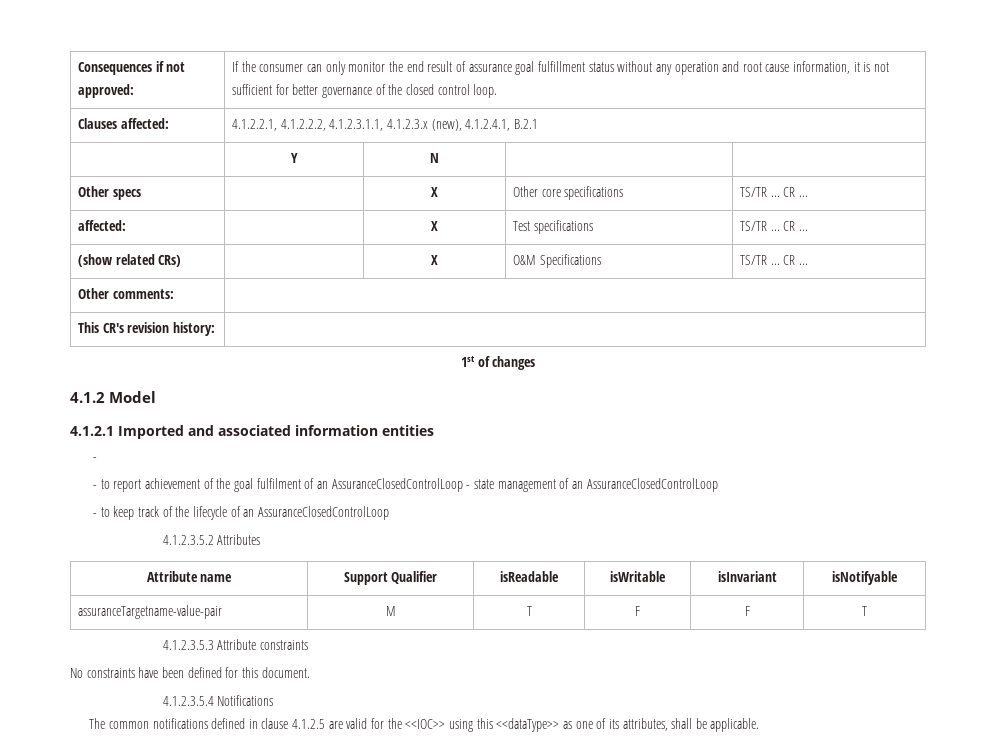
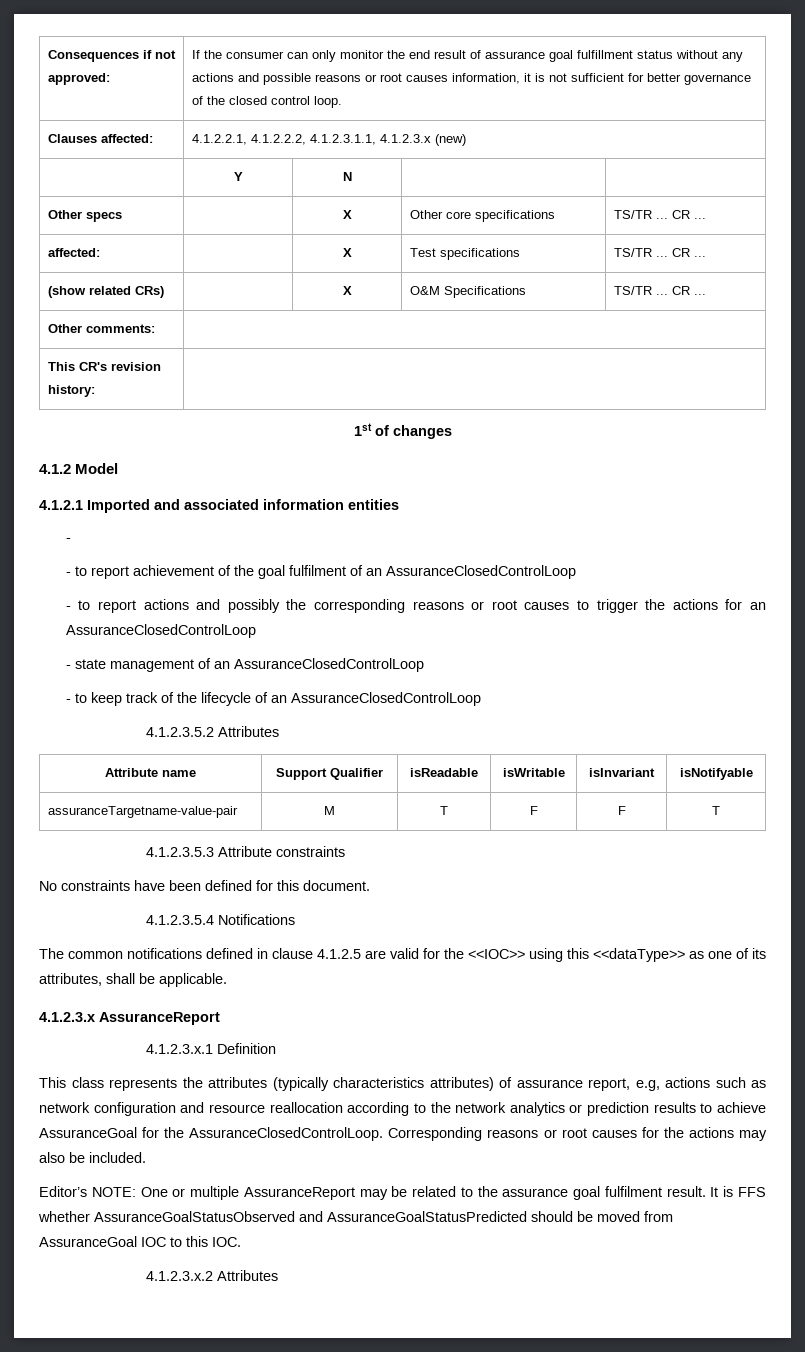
[674,61,790,75] operation and root cause -> [191,73,448,85] actions and possible reasons or root causes
[431,119,539,131] (new), 4.1.2.4.1, B.2.1 -> [434,134,466,146] (new)
(463, 485) none -> [65,599,766,613] [65,624,256,638] // - to report actions and possibly the corresponding reasons or root causes to trigger the actions for an AssuranceClosedControlLoop //
(760, 725) none -> [39,1012,220,1025] [145,1043,276,1054] [39,1077,766,1091] [39,1102,766,1116] [39,1127,768,1141] [39,1152,146,1163] [39,1186,766,1200] [38,1211,673,1222] [39,1236,241,1247] [145,1270,278,1281] // 4.1.2.3.x AssuranceReport // 4.1.2.3.x.1 Definition // This class represents the attributes (typically characteristics attributes) of assurance report, e.g, actions such as network configuration and resource reallocation according to the network analytics or prediction results to achieve AssuranceGoal for the AssuranceClosedControlLoop. Corresponding reasons or root causes for the actions may also be included. // Editor’s NOTE: One or multiple AssuranceReport may be related to the assurance goal fulfilment result. It is FFS whether AssuranceGoalStatusObserved and AssuranceGoalStatusPredicted should be moved from AssuranceGoal IOC to this IOC. // 4.1.2.3.x.2 Attributes

